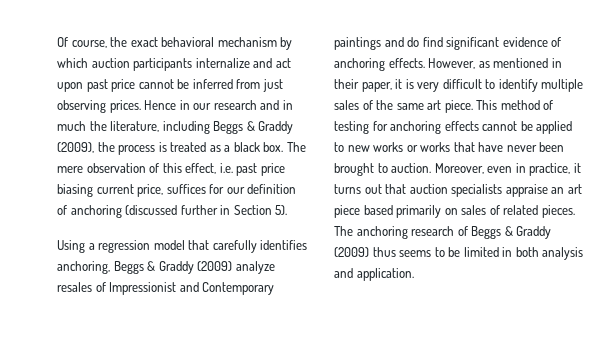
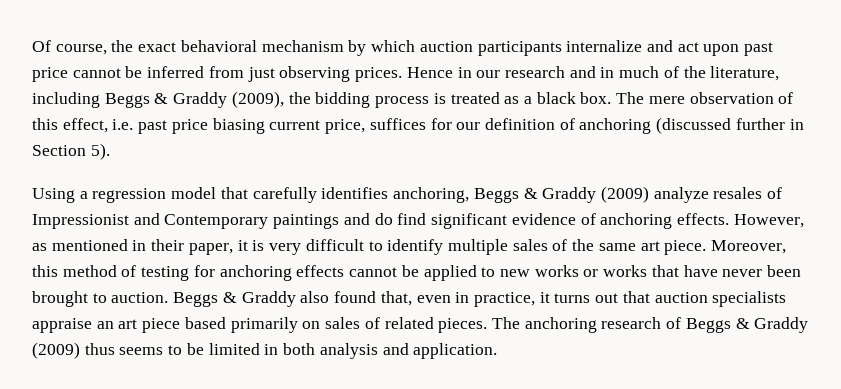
(86, 126) none -> [663,66,679,78] of
(115, 147) none -> [315,92,371,108] bidding
[476,100,498,110] This -> [711,240,787,254] [32,265,58,277] Moreover, this
[434,163,484,174] Moreover, -> [173,291,412,307] Beggs & Graddy also found that,

